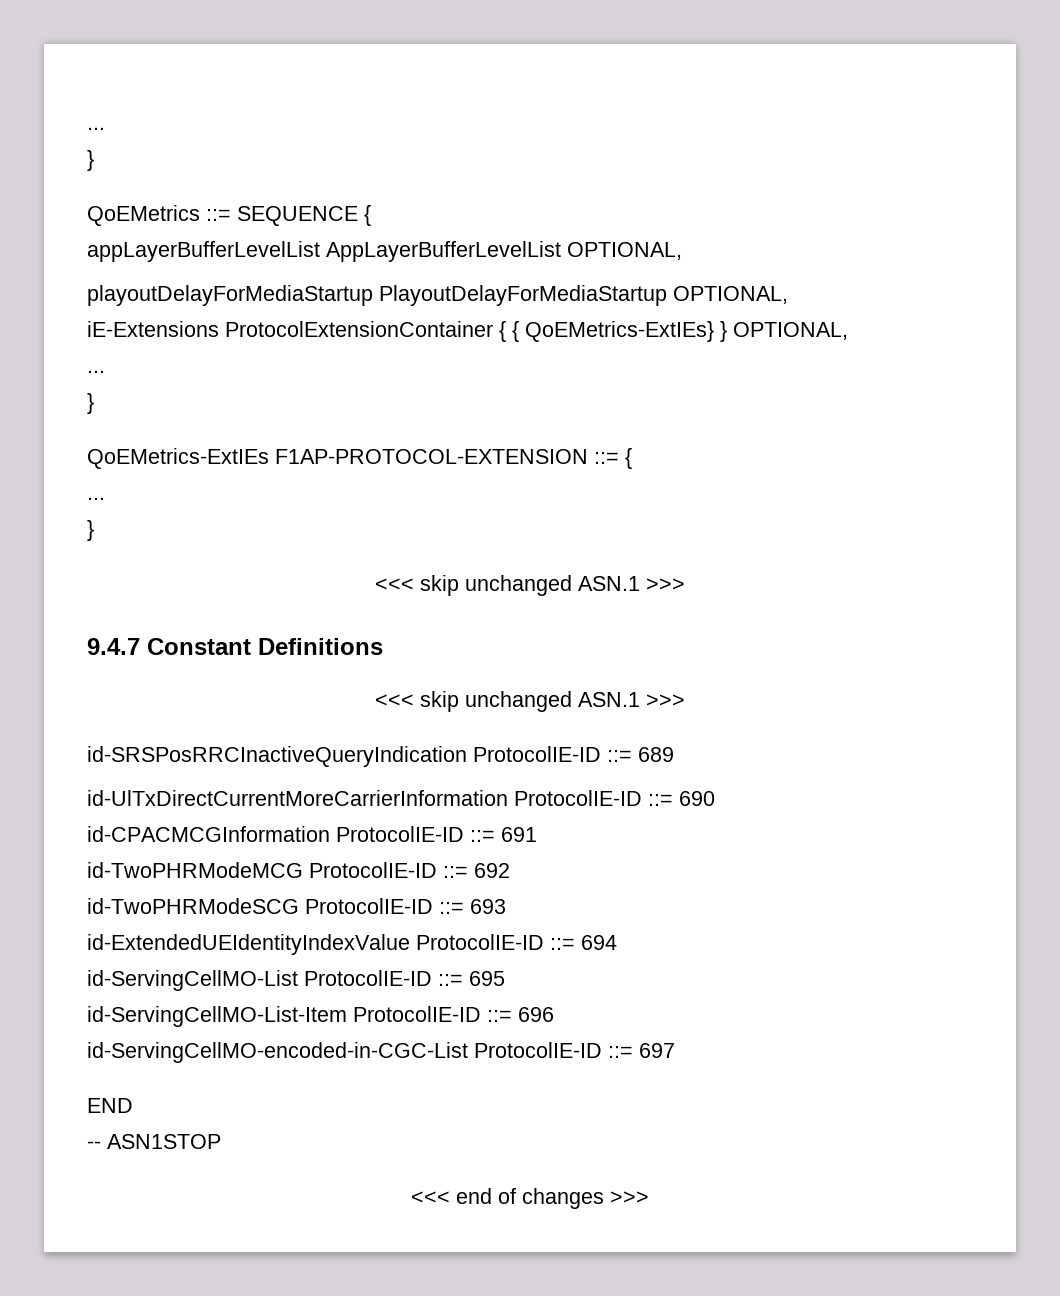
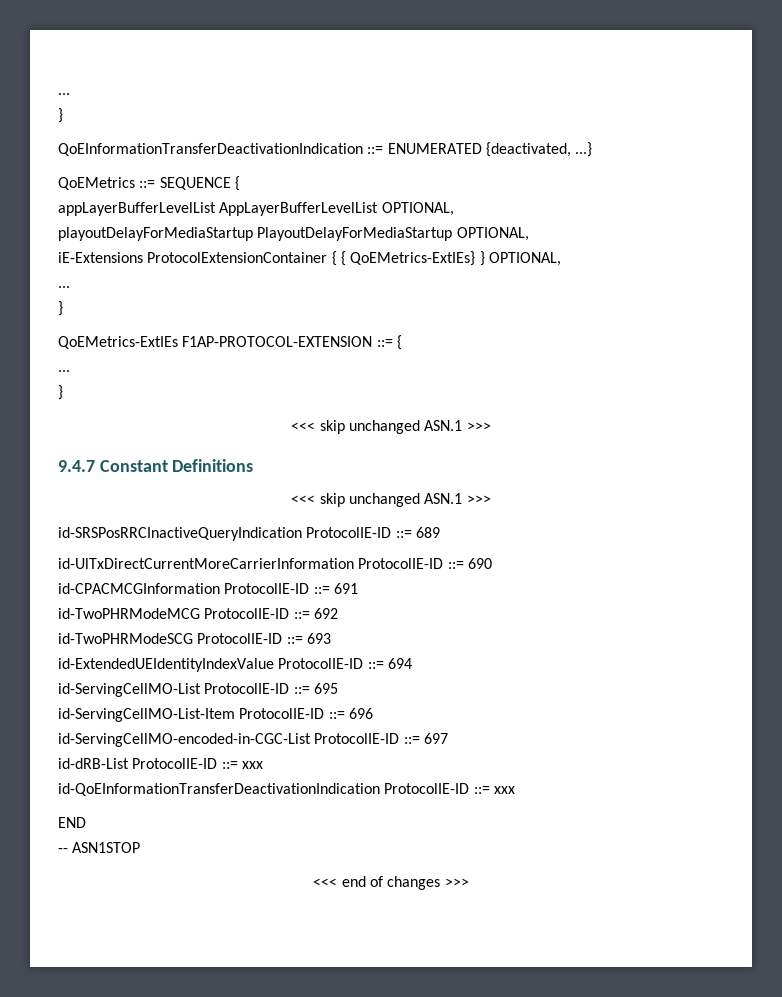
[87,127,105,130] [87,150,94,171] ... // } -> [58,93,70,95] [58,108,63,123] [58,142,593,157] ... // } // QoEInformationTransferDeactivationIndication ::= ENUMERATED {deactivated, ...}
(675, 1050) none -> [58,758,263,769] [58,783,515,796] // id-dRB-List ProtocolIE-ID ::= xxx // id-QoEInformationTransferDeactivationIndication ProtocolIE-ID ::= xxx

